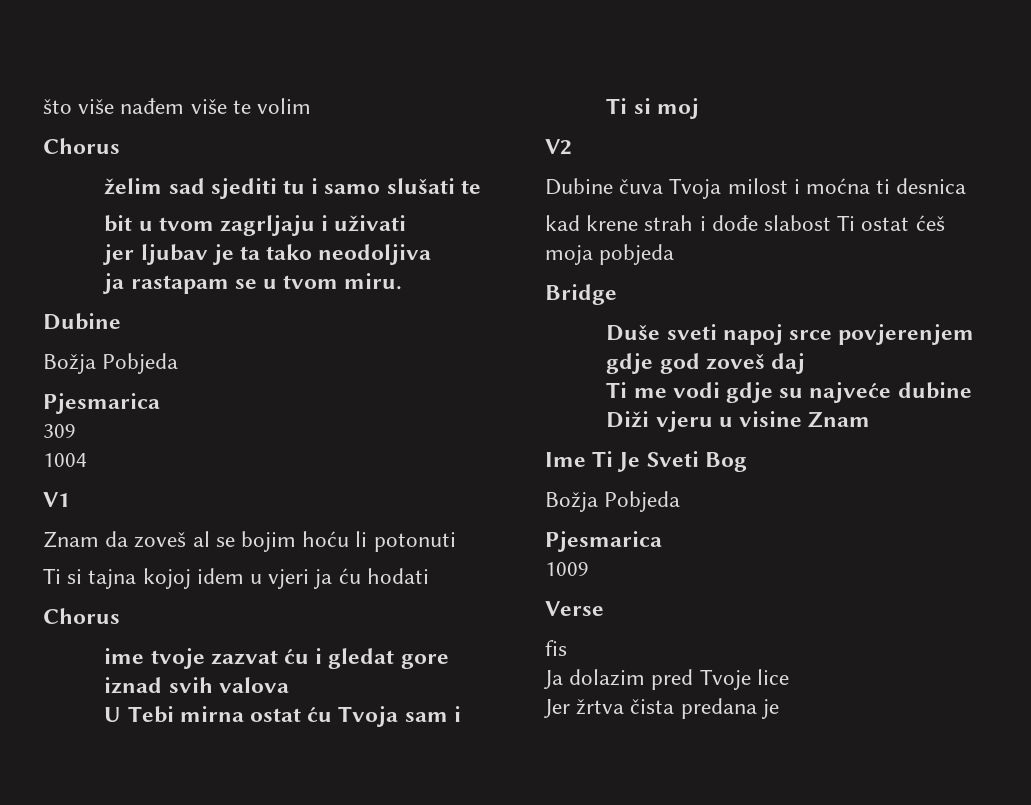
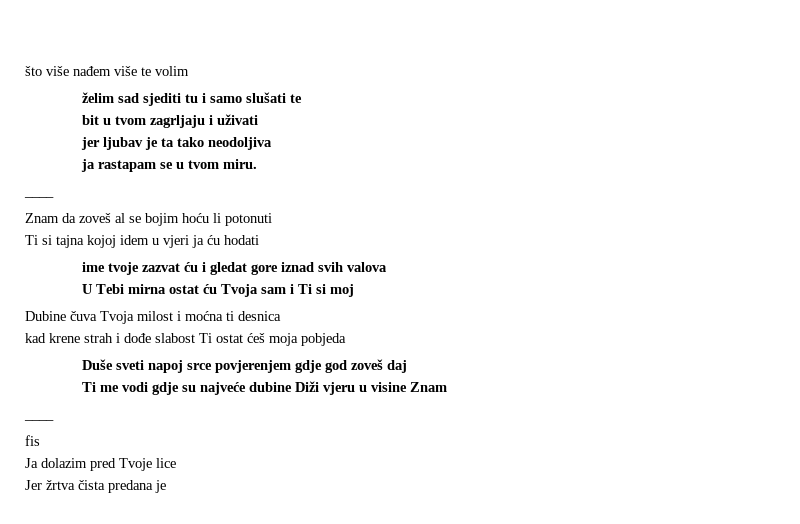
[43,138,120,154] // Chorus -> (189, 71) none
[43,313,121,330] [43,353,179,374] [43,393,160,414] [43,424,76,438] [43,453,87,467] [43,492,70,507] Dubine // Božja Pobjeda // Pjesmarica // 309 // 1004 // V1 -> [24,196,54,198] ____
[43,608,120,624] // Chorus -> (259, 240) none
[545,139,572,155] // V2 -> (354, 290) none
[545,284,617,305] // Bridge -> (346, 339) none
[545,451,747,472] [545,491,681,512] [545,531,662,552] [545,562,589,576] [545,601,604,616] Ime Ti Je Sveti Bog // Božja Pobjeda // Pjesmarica // 1009 // Verse -> [24,419,54,421] ____

